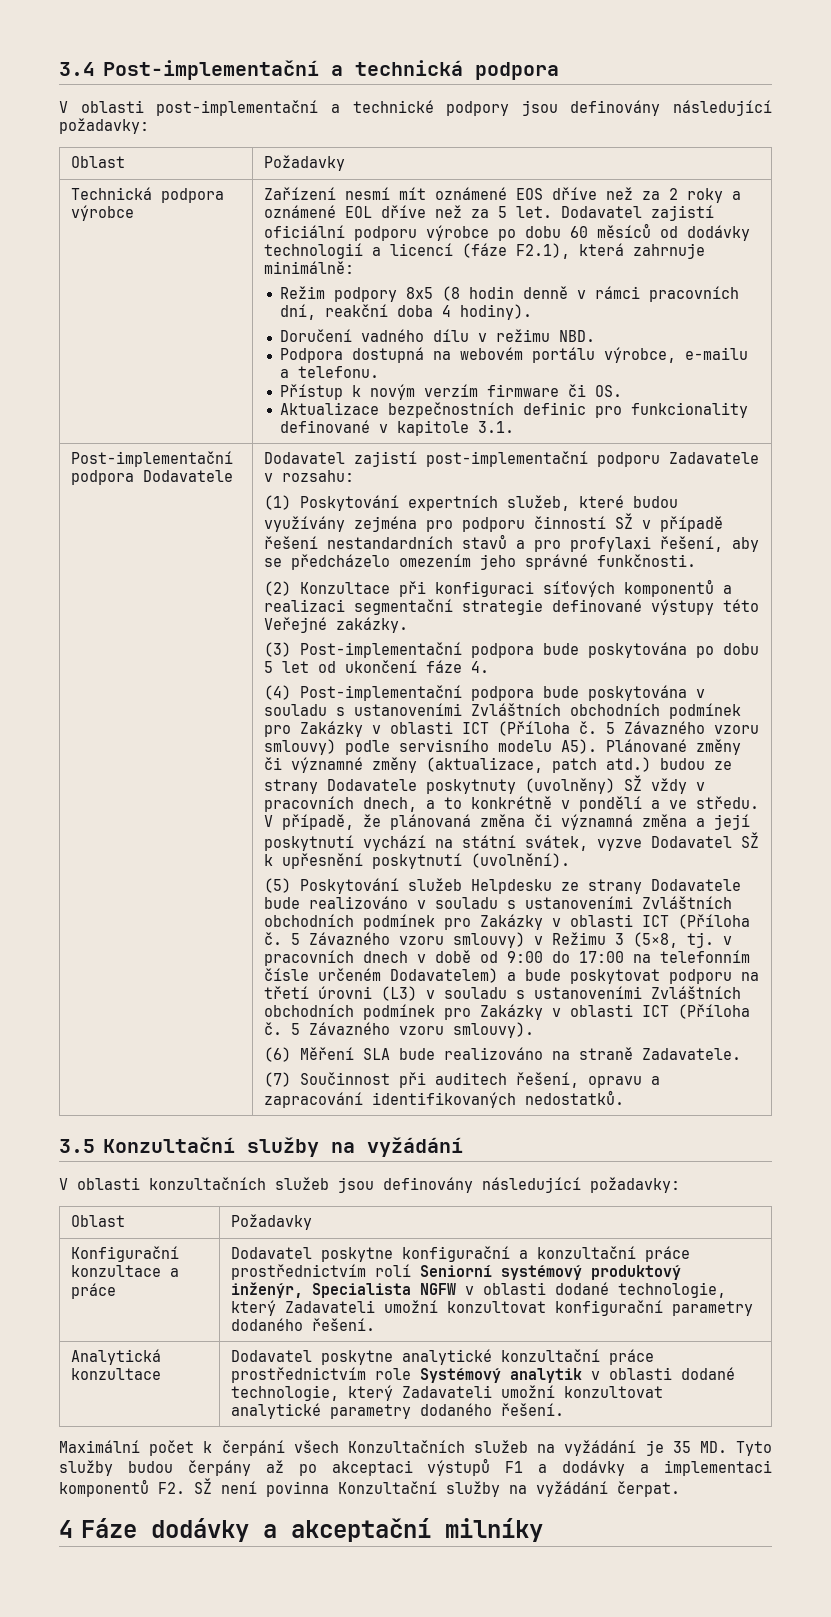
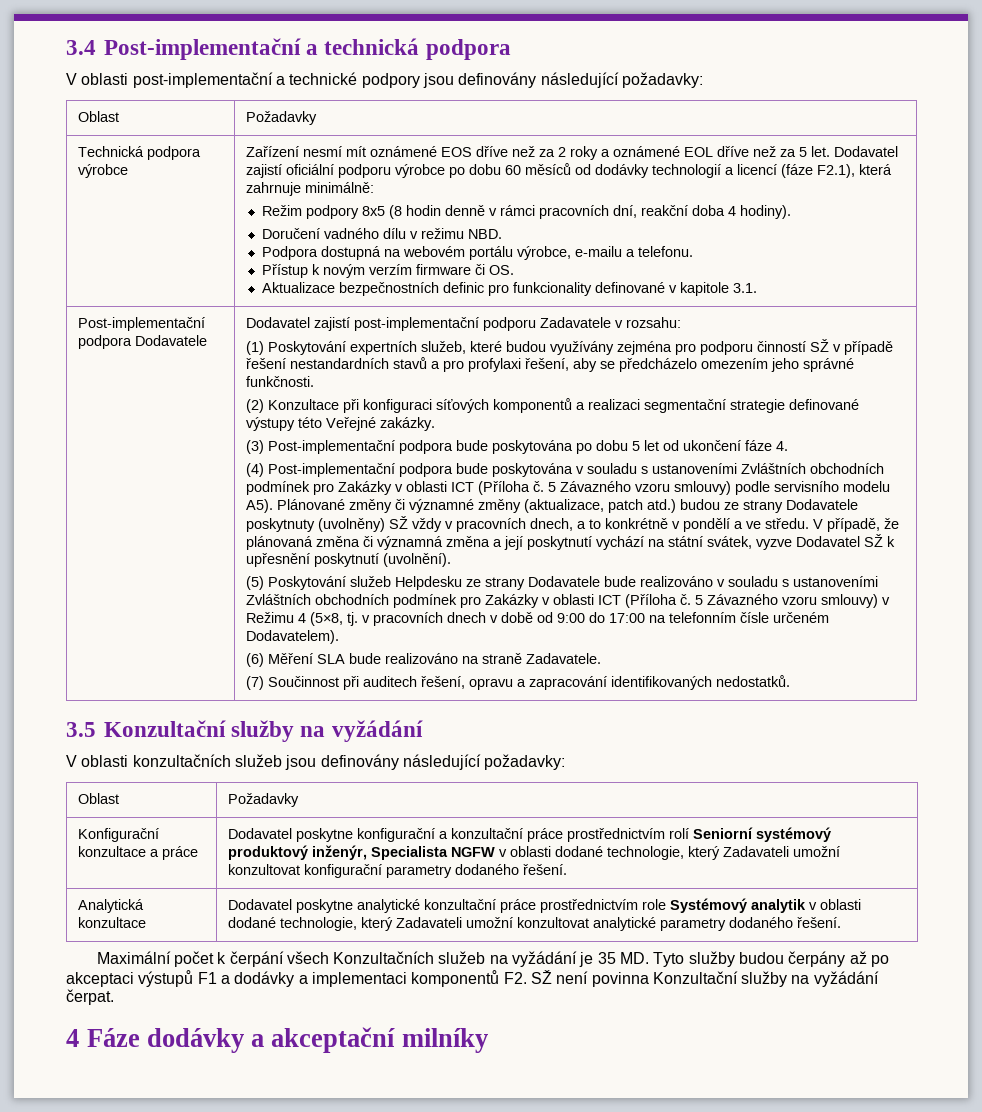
[614,933,624,945] 3 -> [298,613,307,623] 4
[389,968,759,984] [263,986,741,1001] [263,1004,750,1020] [263,1022,534,1038] Dodavatelem) a bude poskytovat podporu na třetí úrovni (L3) v souladu s ustanoveními Zvláštních obchodních podmínek pro Zakázky v oblasti ICT (Příloha č. 5 Závazného vzoru smlouvy). -> [246,630,340,644] Dodavatelem).

